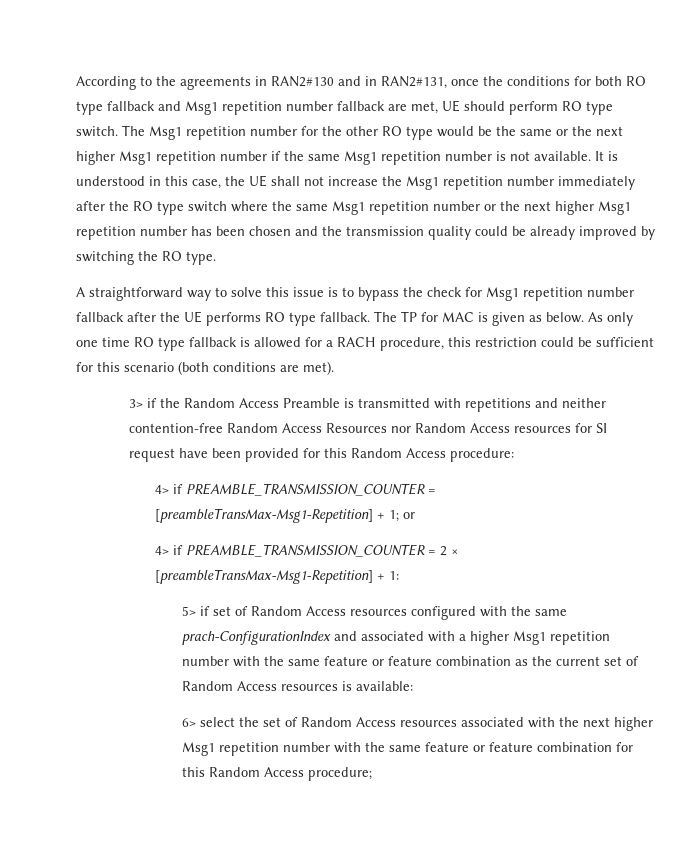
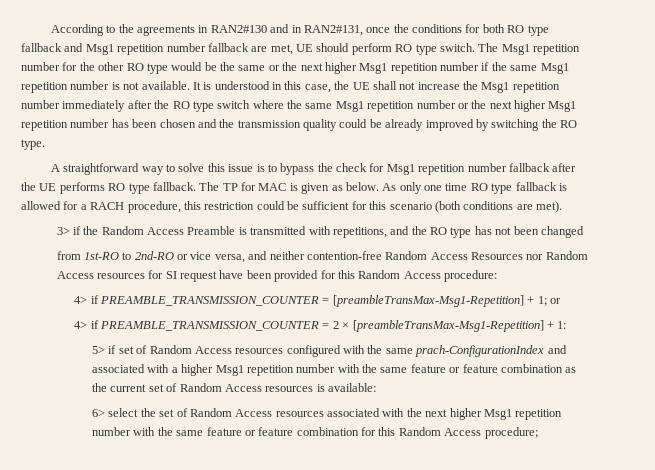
[464,398,531,412] repetitions -> [332,226,584,238] [56,251,245,263] repetitions, and the RO type has not been changed // from 1st-RO to 2nd-RO or vice versa,

